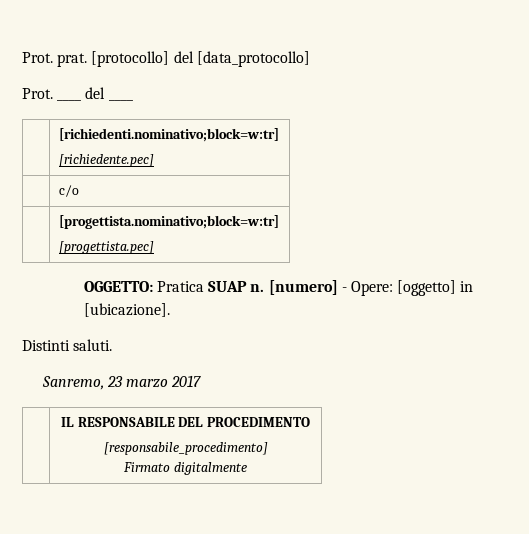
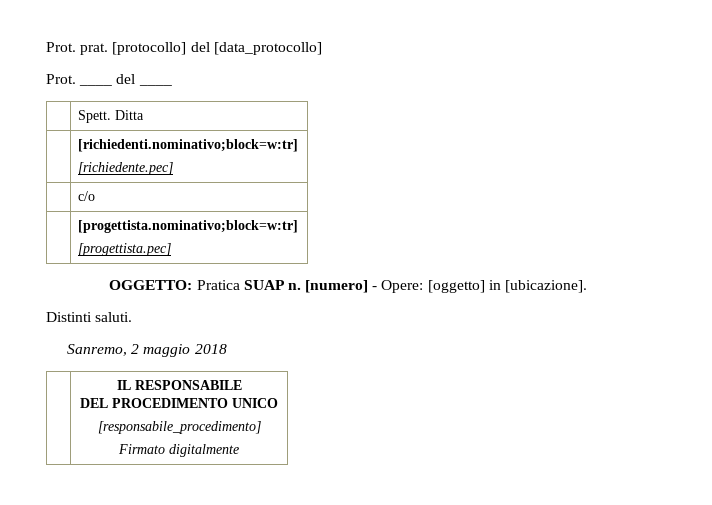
(133, 100) none -> [78,110,145,123] // | Spett. Ditta
[106,375,202,388] 23 marzo 2017 -> [131,344,227,357] 2 maggio 2018
(175, 422) none -> (242, 385) //
(311, 422) none -> [232,398,278,408] UNICO

